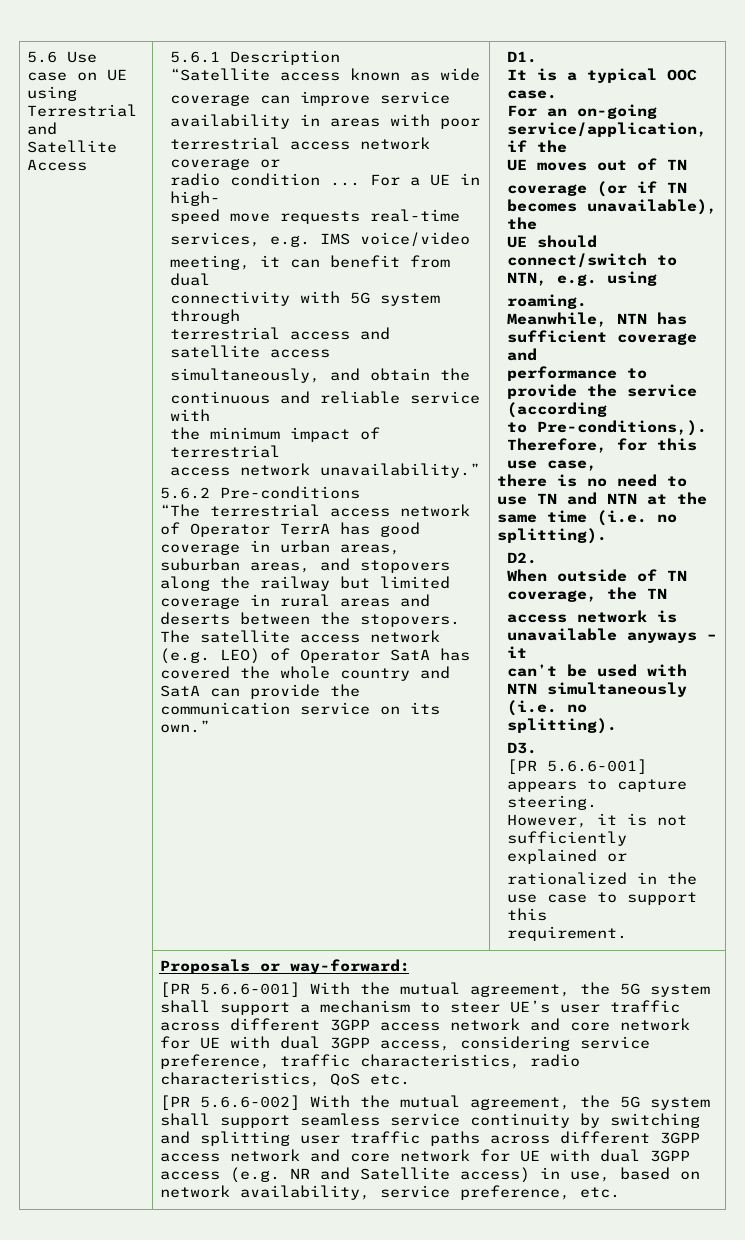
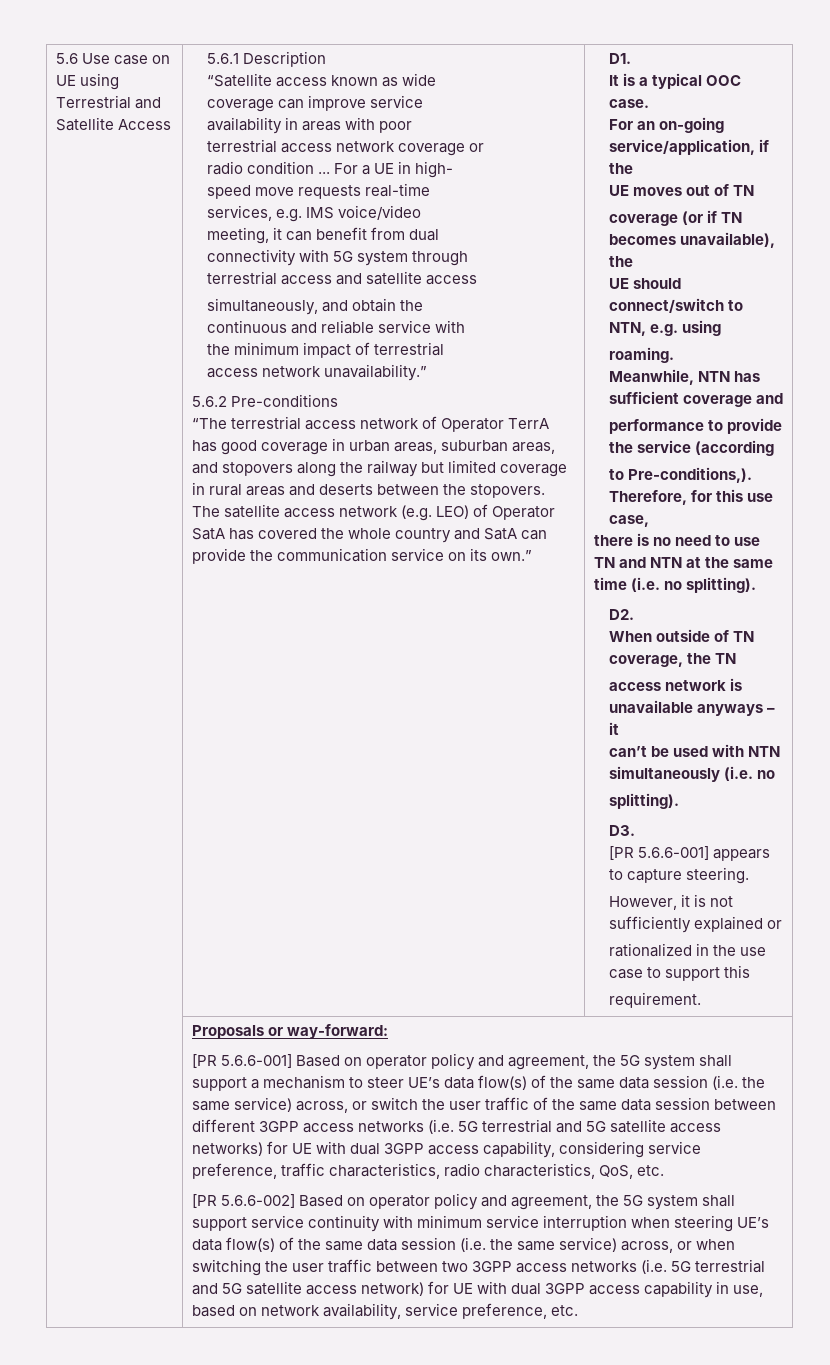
[309,982,460,995] With the mutual -> [295,1053,504,1070] Based on operator policy and
[559,1000,680,1013] [159,1018,690,1031] [159,1036,450,1051] user traffic across different 3GPP access network and core network for UE with dual 3GPP access, -> [443,1075,766,1090] [191,1097,777,1113] [191,1119,722,1134] [191,1141,555,1158] data flow(s) of the same data session (i.e. the same service) across, or switch the user traffic of the same data session between different 3GPP access networks (i.e. 5G terrestrial and 5G satellite access networks) for UE with dual 3GPP access capability,
[329,1073,360,1086] QoS -> [598,1165,633,1179] QoS,
[309,1095,710,1110] [159,1113,380,1128] With the mutual agreement, the 5G system shall support seamless -> [298,1193,736,1210] [191,1217,247,1231] Based on operator policy and agreement, the 5G system shall support
[579,1113,700,1128] [159,1131,700,1146] [159,1149,690,1162] [159,1167,530,1183] by switching and splitting user traffic paths across different 3GPP access network and core network for UE with dual 3GPP access (e.g. NR and Satellite access) -> [382,1215,770,1232] [191,1237,736,1253] [191,1259,766,1276] [191,1281,714,1298] with minimum service interruption when steering UE’s data flow(s) of the same data session (i.e. the same service) across, or when switching the user traffic between two 3GPP access networks (i.e. 5G terrestrial and 5G satellite access network) for UE with dual 3GPP access capability

